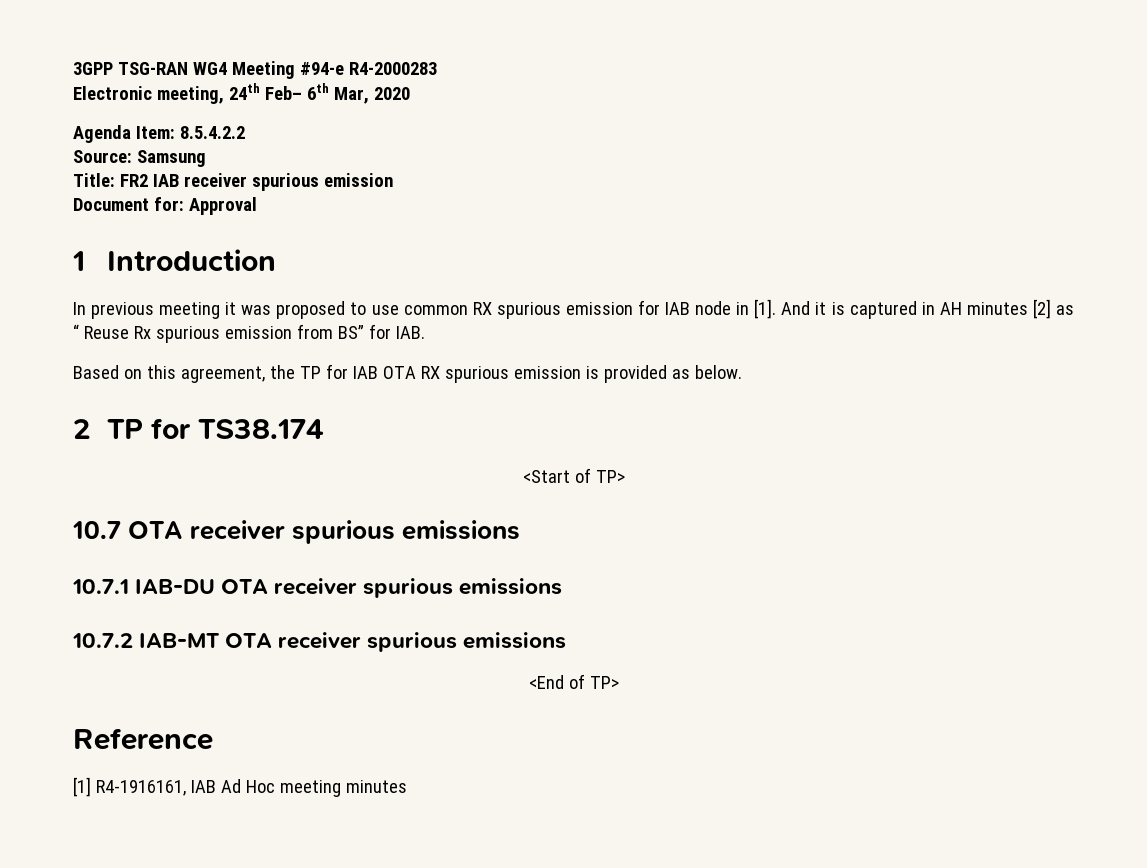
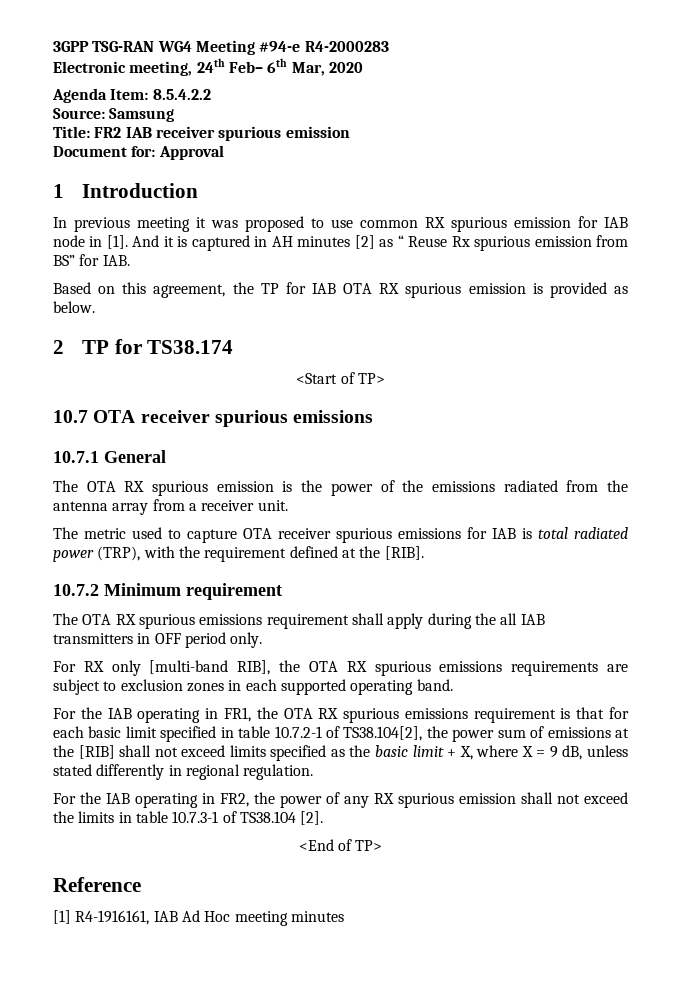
[135,578,563,598] [72,632,567,652] IAB-DU OTA receiver spurious emissions // 10.7.2 IAB-MT OTA receiver spurious emissions -> [104,450,166,463] [53,480,628,496] [53,499,288,515] [53,527,628,543] [53,546,424,562] [53,583,282,600] [53,613,545,629] [53,632,263,648] [53,660,628,676] [53,679,453,695] [53,707,629,723] [53,726,630,742] [53,745,628,761] [53,764,314,780] [53,792,628,808] [53,811,324,825] General // The OTA RX spurious emission is the power of the emissions radiated from the antenna array from a receiver unit. // The metric used to capture OTA receiver spurious emissions for IAB is total radiated power (TRP), with the requirement defined at the [RIB]. // 10.7.2 Minimum requirement // The OTA RX spurious emissions requirement shall apply during the all IAB transmitters in OFF period only. // For RX only [multi-band RIB], the OTA RX spurious emissions requirements are subject to exclusion zones in each supported operating band. // For the IAB operating in FR1, the OTA RX spurious emissions requirement is that for each basic limit specified in table 10.7.2-1 of TS38.104[2], the power sum of emissions at the [RIB] shall not exceed limits specified as the basic limit + X, where X = 9 dB, unless stated differently in regional regulation. // For the IAB operating in FR2, the power of any RX spurious emission shall not exceed the limits in table 10.7.3-1 of TS38.104 [2].

